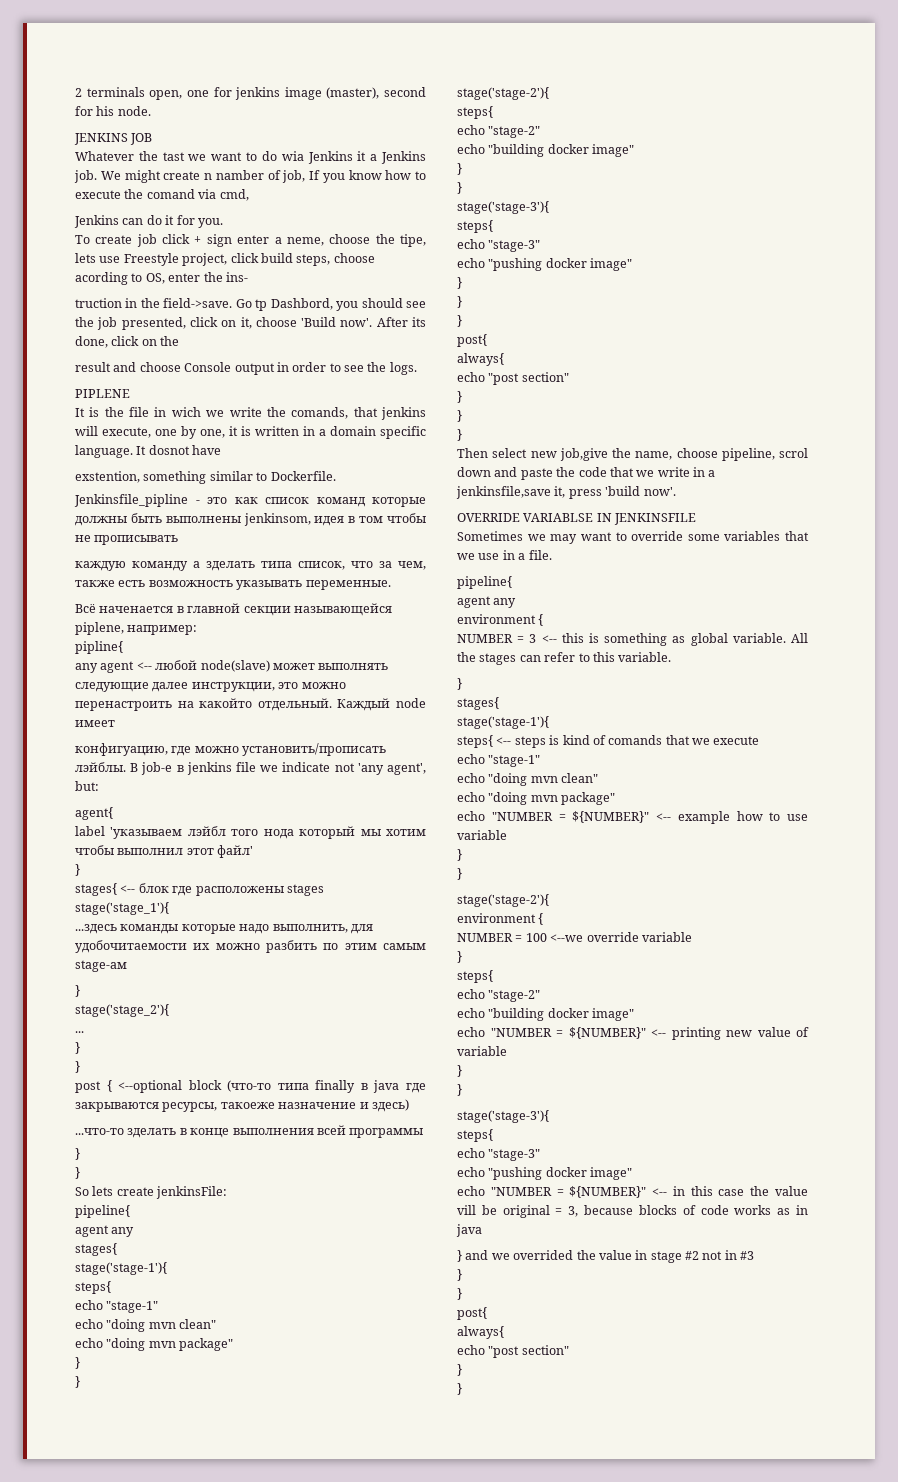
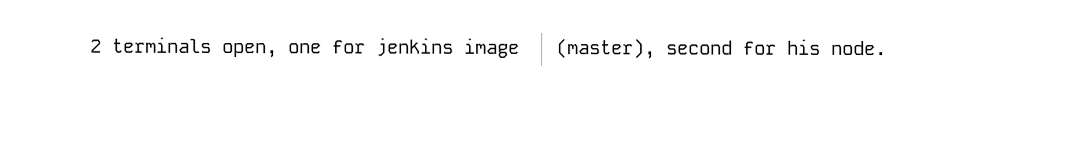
[74,133,153,145] [75,151,426,164] [74,170,426,183] [75,189,249,201] [74,215,223,228] [75,234,427,247] [75,253,375,266] [75,272,248,285] [75,298,427,311] [75,317,427,330] [75,336,180,348] [75,362,417,375] [75,389,130,398] [75,407,427,420] [75,426,426,439] [75,445,222,458] [75,471,336,484] [74,494,426,507] [75,513,426,526] [75,535,179,545] [75,561,426,571] [75,580,391,590] [75,603,392,616] [75,622,198,635] [75,641,123,654] [75,660,389,673] [75,682,346,692] [75,698,426,711] [75,720,115,727] [75,743,387,756] [75,762,426,775] [75,781,99,791] [75,807,113,820] [75,826,426,839] [75,845,254,858] [75,864,80,876] [75,883,324,896] [75,902,169,915] [75,924,373,934] [75,940,426,953] [75,960,127,972] [75,985,80,997] [75,1004,169,1017] [75,1031,84,1033] [75,1042,80,1054] [75,1061,80,1073] [75,1080,426,1093] [75,1099,409,1112] [75,1125,424,1138] [75,1148,80,1160] [75,1167,80,1179] [75,1186,228,1199] [75,1205,130,1218] [75,1225,135,1237] [75,1243,117,1256] [75,1262,167,1275] [75,1281,111,1294] [75,1300,159,1313] [75,1319,217,1332] [75,1338,234,1351] [75,1357,80,1369] [75,1376,80,1388] [457,87,549,100] [457,106,493,119] [457,125,541,138] [457,144,635,157] [457,163,462,175] [457,182,462,194] [457,201,549,214] [457,220,493,233] [457,239,541,252] [457,258,633,271] [457,277,462,289] [457,296,462,308] [457,315,462,327] [457,334,487,347] [457,353,504,366] [457,372,569,385] [457,391,462,403] [457,410,462,422] [457,429,462,441] [457,448,808,461] [457,467,716,480] [456,486,676,499] [457,513,697,525] [457,531,809,544] [457,550,552,560] [457,576,512,589] [457,596,517,608] [457,614,544,626] [457,633,808,646] [457,652,672,665] [457,678,462,690] [457,697,499,710] [457,716,549,729] [457,735,760,748] [457,754,541,767] [457,773,599,786] [457,792,616,805] [457,811,808,824] [457,830,507,840] [457,849,462,861] [457,868,462,880] [457,894,549,907] [457,913,544,925] [457,932,692,942] [457,951,462,963] [457,970,493,983] [457,989,541,1002] [457,1008,635,1021] [457,1027,809,1040] [457,1046,507,1056] [457,1065,462,1077] [457,1084,462,1096] [457,1110,549,1123] [457,1129,493,1142] [457,1148,541,1161] [457,1167,633,1180] [457,1186,808,1198] [457,1205,808,1218] [456,1224,482,1237] [457,1250,755,1263] [457,1269,462,1281] [457,1288,462,1300] [457,1307,487,1320] [457,1326,504,1339] [457,1345,569,1358] [457,1364,462,1376] [457,1383,462,1395] // JENKINS JOB // Whatever the tast we want to do wia Jenkins it a Jenkins job. We might create n namber of job, If you know how to execute the comand via cmd, // Jenkins can do it for you. // To create job click + sign enter a neme, choose the tipe, lets use Freestyle project, click build steps, choose acording to OS, enter the ins- // truction in the field->save. Go tp Dashbord, you should see the job presented, click on it, choose 'Build now'. After its done, click on the // result and choose Console output in order to see the logs. // PIPLENE // It is the file in wich we write the comands, that jenkins will execute, one by one, it is written in a domain specific language. It dosnot have // exstention, something similar to Dockerfile. // Jenkinsfile_pipline - это как список команд которые должны быть выполнены jenkinsom, идея в том чтобы не прописывать // каждую команду а зделать типа список, что за чем, также есть возможность указывать переменные. // Всё наченается в главной секции называющейся piplene, например: // pipline{ // any agent <-- любой node(slave) может выполнять следующие далее инструкции, это можно перенастроить на какойто отдельный. Каждый node имеет // конфигуацию, где можно установить/прописать лэйблы. В job-е в jenkins file we indicate not 'any agent', but: // agent{ // label 'указываем лэйбл того нода который мы хотим чтобы выполнил этот файл' // } // stages{ <-- блок где расположены stages // stage('stage_1'){ // ...здесь команды которые надо выполнить, для удобочитаемости их можно разбить по этим самым stage-ам // } // stage('stage_2'){ // ... // } // } // post { <--optional block (что-то типа finally в java где закрываются ресурсы, такоеже назначение и здесь) // ...что-то зделать в конце выполнения всей программы // } // } // So lets create jenkinsFile: // pipeline{ // agent any // stages{ // stage('stage-1'){ // steps{ // echo "stage-1" // echo "doing mvn clean" // echo "doing mvn package" // } // } // stage('stage-2'){ // steps{ // echo "stage-2" // echo "building docker image" // } // } // stage('stage-3'){ // steps{ // echo "stage-3" // echo "pushing docker image" // } // } // } // post{ // always{ // echo "post section" // } // } // } // Then select new job,give the name, choose pipeline, scrol down and paste the code that we write in a jenkinsfile,save it, press 'build now'. // OVERRIDE VARIABLSE IN JENKINSFILE // Sometimes we may want to override some variables that we use in a file. // pipeline{ // agent any // environment { // NUMBER = 3 <-- this is something as global variable. All the stages can refer to this variable. // } // stages{ // stage('stage-1'){ // steps{ <-- steps is kind of comands that we execute // echo "stage-1" // echo "doing mvn clean" // echo "doing mvn package" // echo "NUMBER = ${NUMBER}" <-- example how to use variable // } // } // stage('stage-2'){ // environment { // NUMBER = 100 <--we override variable // } // steps{ // echo "stage-2" // echo "building docker image" // echo "NUMBER = ${NUMBER}" <-- printing new value of variable // } // } // stage('stage-3'){ // steps{ // echo "stage-3" // echo "pushing docker image" // echo "NUMBER = ${NUMBER}" <-- in this case the value vill be original = 3, because blocks of code works as in java // } and we overrided the value in stage #2 not in #3 // } // } // post{ // always{ // echo "post section" // } // } -> (887, 48) none

